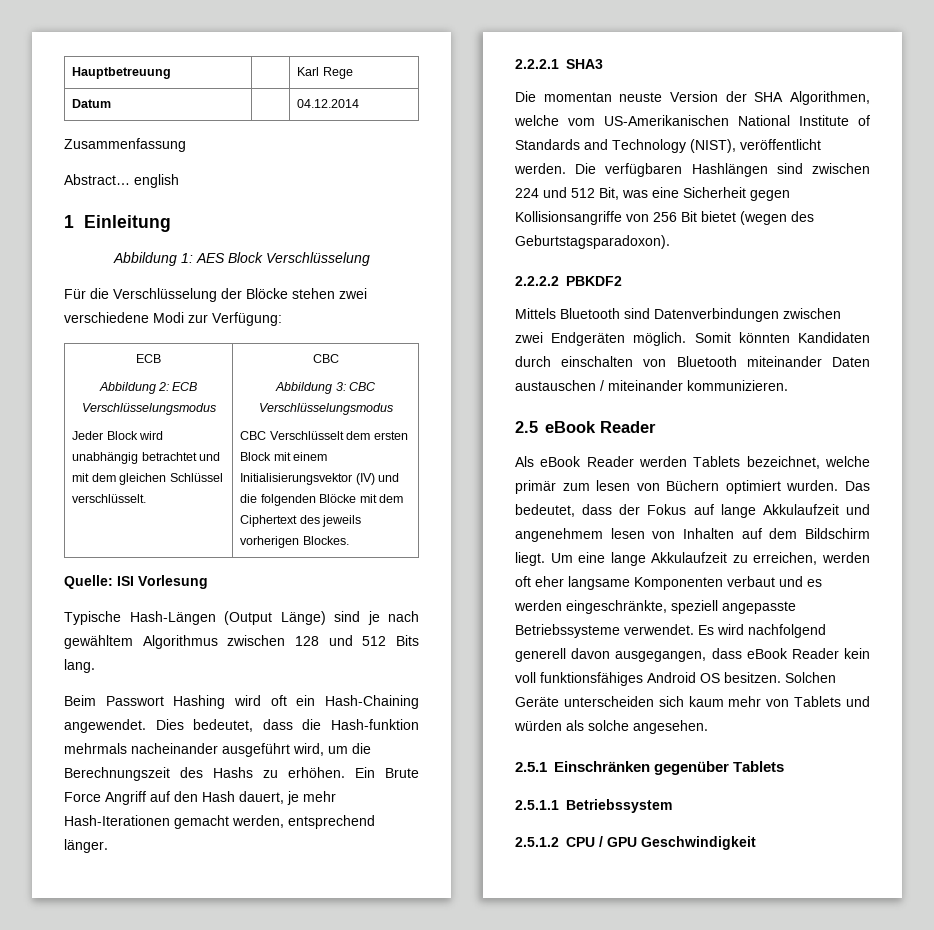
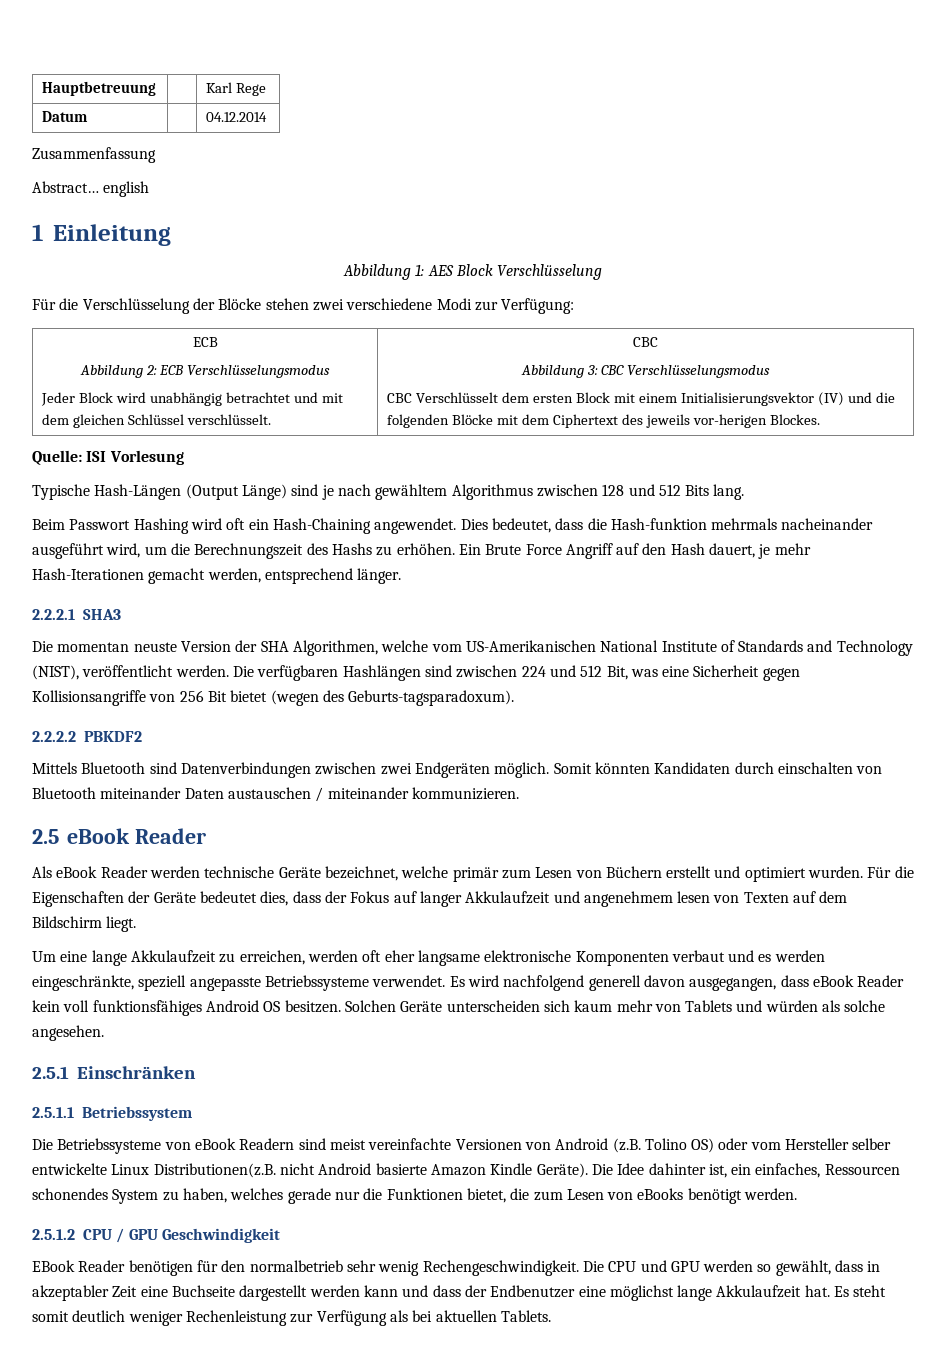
[240,536,300,548] vorherigen -> [692,414,767,428] vor-herigen
[515,235,670,249] Geburtstagsparadoxon). -> [348,690,515,706] Geburts-tagsparadoxum).
[693,456,741,467] Tablets -> [204,866,321,878] technische Geräte
[596,480,631,491] lesen -> [535,867,573,878] Lesen
[725,480,870,494] [515,504,575,517] optimiert wurden. Das bedeutet, -> [666,866,914,882] [32,891,289,907] erstellt und optimiert wurden. Für die Eigenschaften der Geräte bedeutet dies,
[720,504,756,518] lange -> [419,891,462,907] langer
[683,528,734,539] Inhalten -> [743,892,789,903] Texten
(545, 559) none -> (137, 924) //
(630, 583) none -> [484,950,572,962] elektronische
[654,761,785,775] gegenüber Tablets -> (196, 1072) none
(672, 806) none -> [32,1138,892,1154] [32,1163,900,1178] [32,1188,798,1204] // Die Betriebssysteme von eBook Readern sind meist vereinfachte Versionen von Android (z.B. Tolino OS) oder vom Hersteller selber entwickelte Linux Distributionen(z.B. nicht Android basierte Amazon Kindle Geräte). Die Idee dahinter ist, ein einfaches, Ressourcen schonendes System zu haben, welches gerade nur die Funktionen bietet, die zum Lesen von eBooks benötigt werden.
(756, 843) none -> [32,1260,881,1276] [32,1285,887,1301] [32,1310,551,1326] // EBook Reader benötigen für den normalbetrieb sehr wenig Rechengeschwindigkeit. Die CPU und GPU werden so gewählt, dass in akzeptabler Zeit eine Buchseite dargestellt werden kann und dass der Endbenutzer eine möglichst lange Akkulaufzeit hat. Es steht somit deutlich weniger Rechenleistung zur Verfügung als bei aktuellen Tablets.

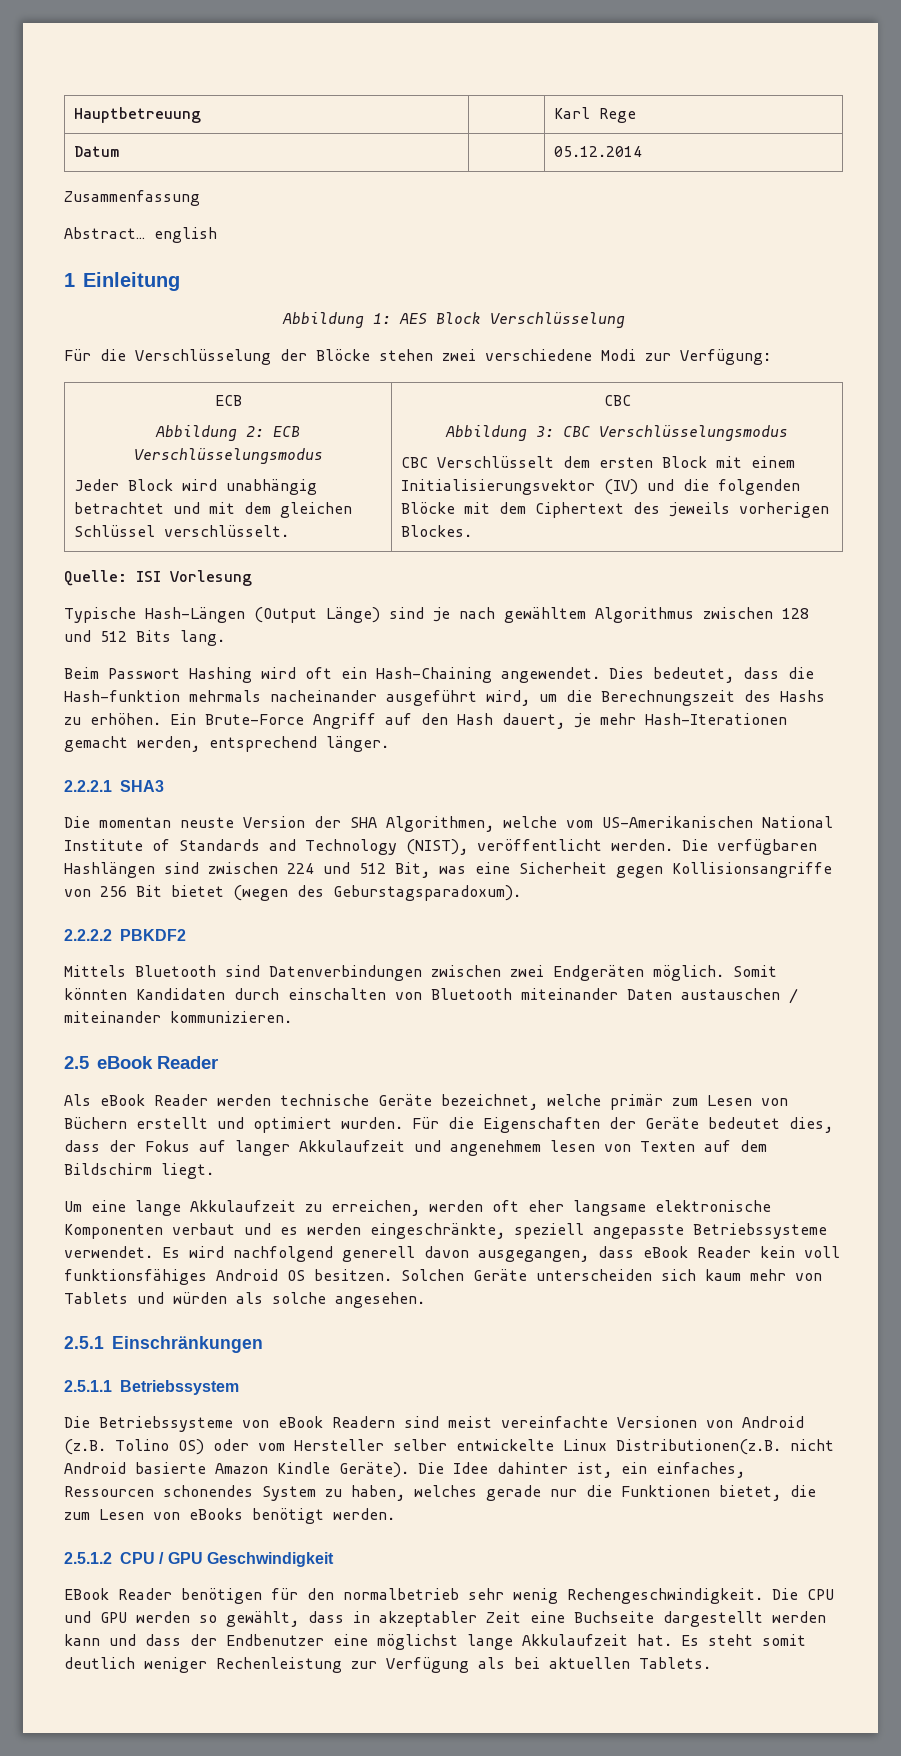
[206,112,268,122] 04.12.2014 -> [553,146,642,157] 05.12.2014
[692,414,767,428] vor-herigen -> [738,502,829,518] vorherigen
[485,544,562,555] Brute Force -> [205,714,304,725] Brute-Force
[348,690,515,706] Geburts-tagsparadoxum). -> [333,885,521,901] Geburstagsparadoxum).
[77,1066,196,1079] Einschränken -> [112,1336,263,1353] Einschränkungen

